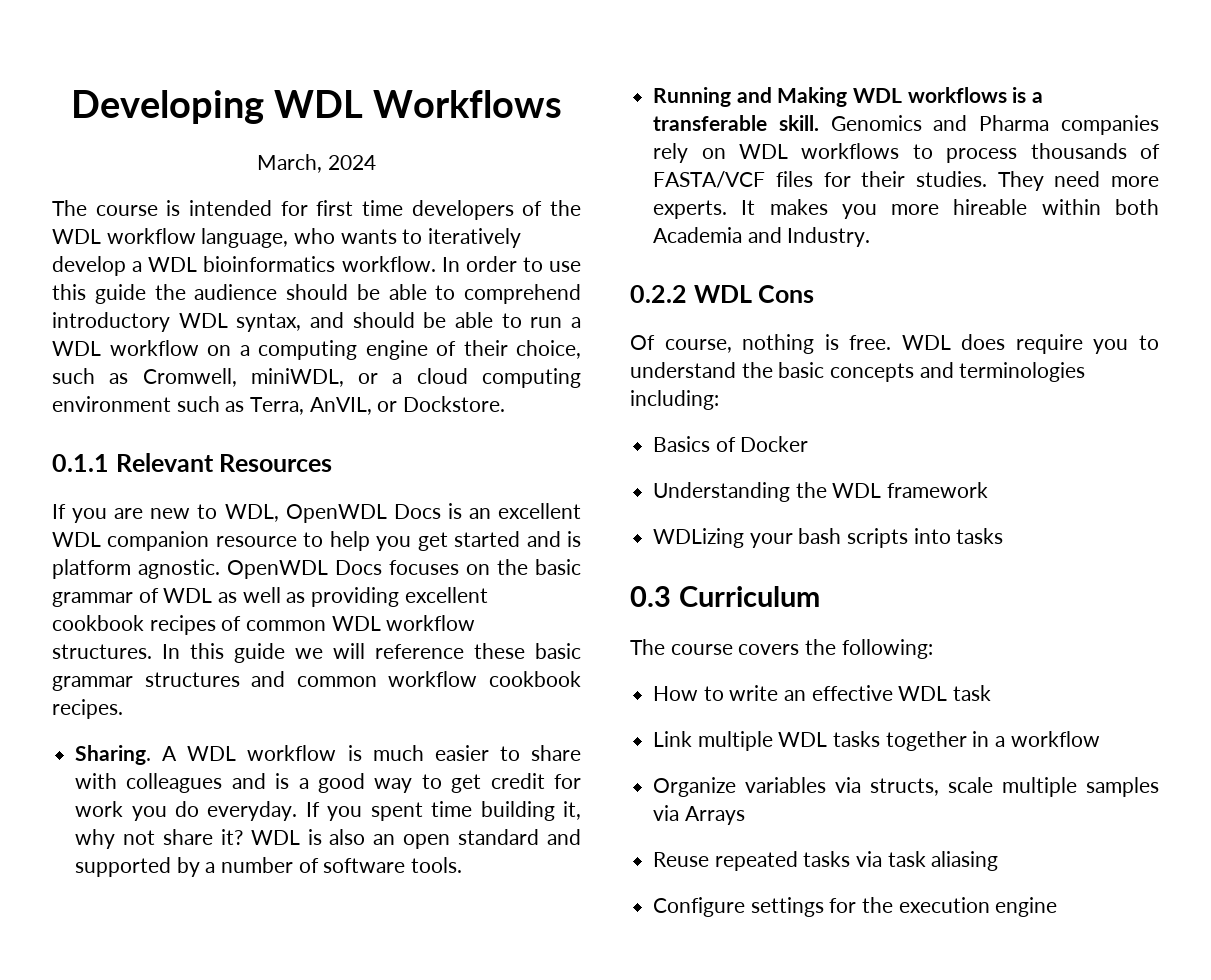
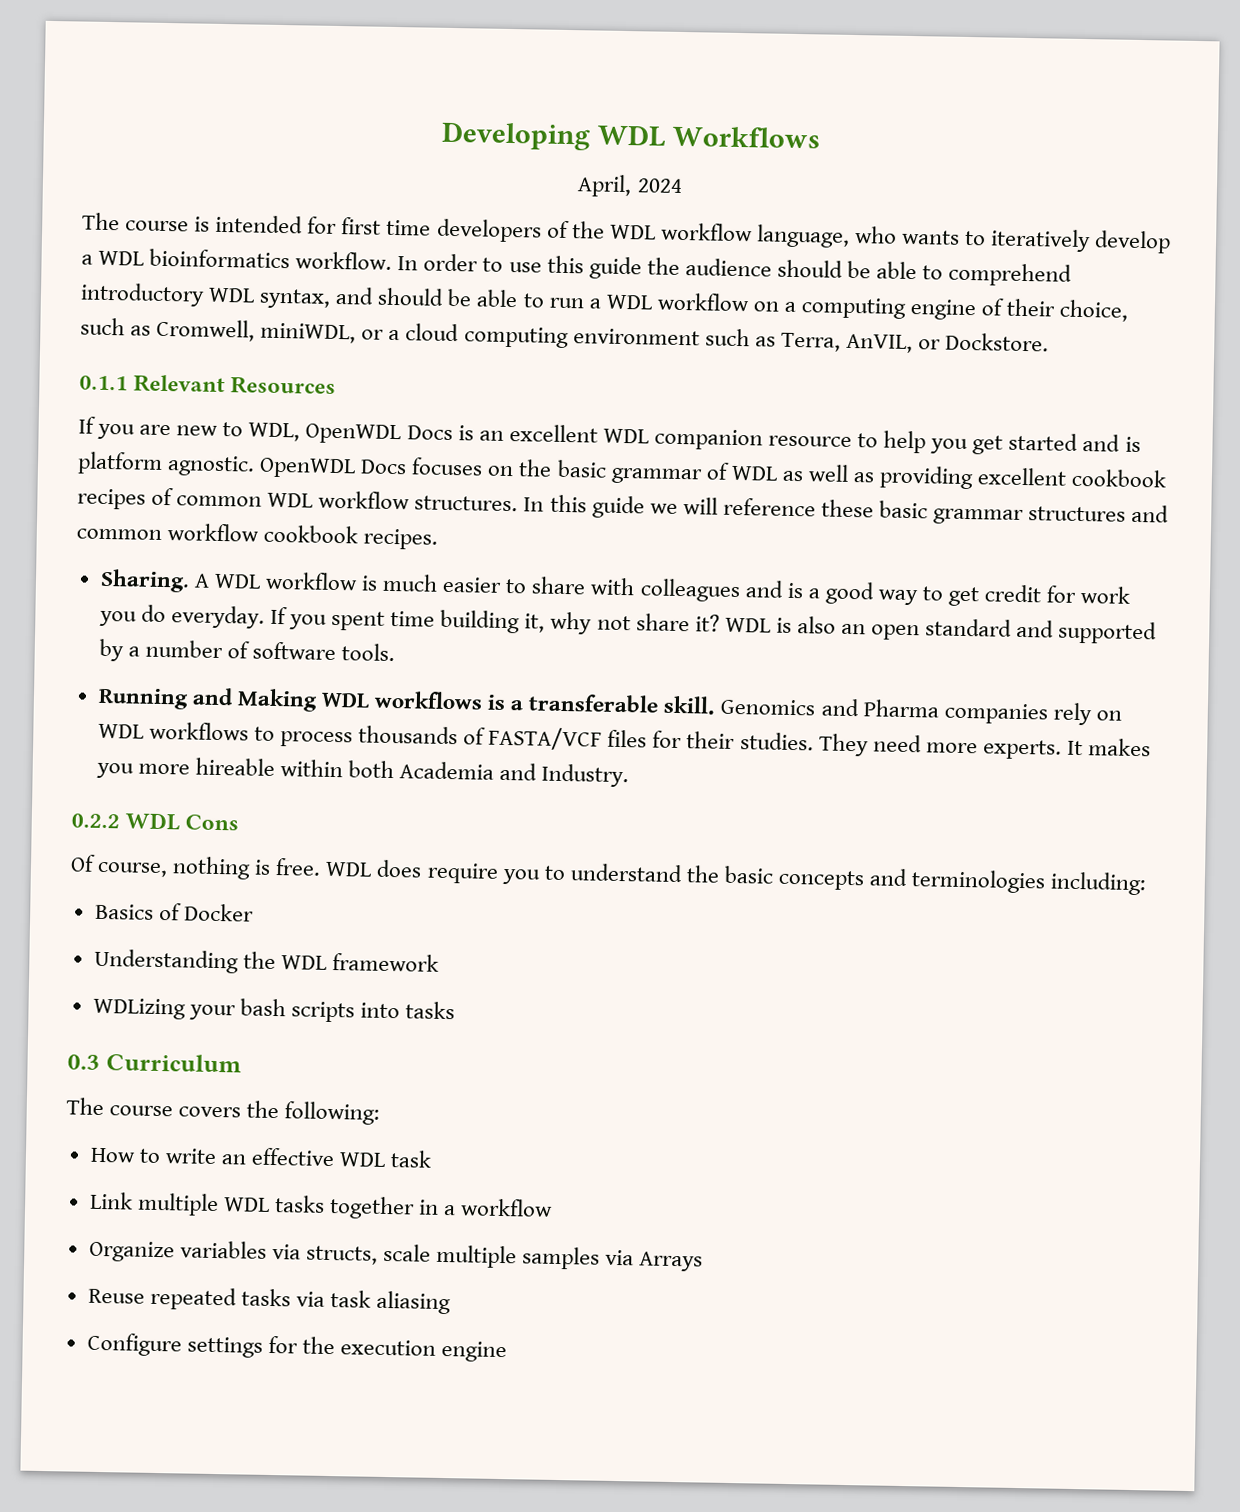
[257,154,323,173] March, -> [577,174,633,198] April,

